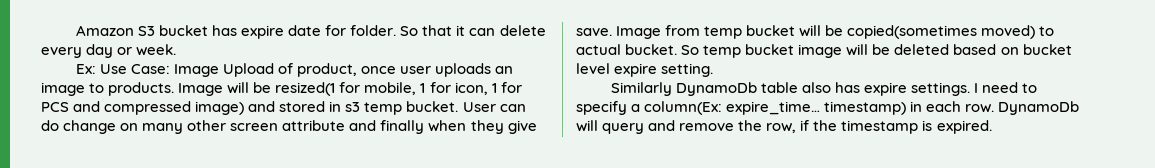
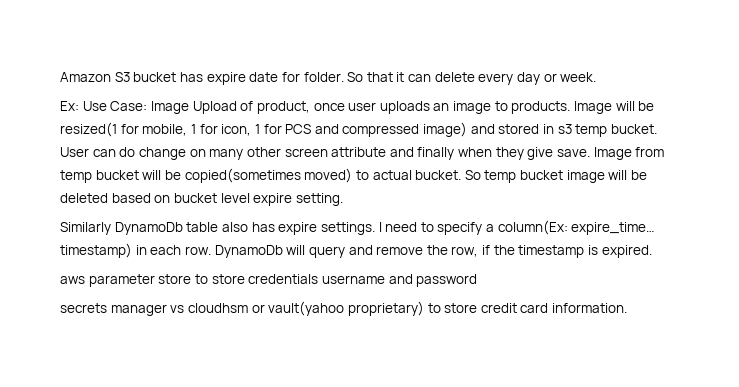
(992, 127) none -> [60,274,478,287] [60,301,628,316] // aws parameter store to store credentials username and password // secrets manager vs cloudhsm or vault(yahoo proprietary) to store credit card information.

